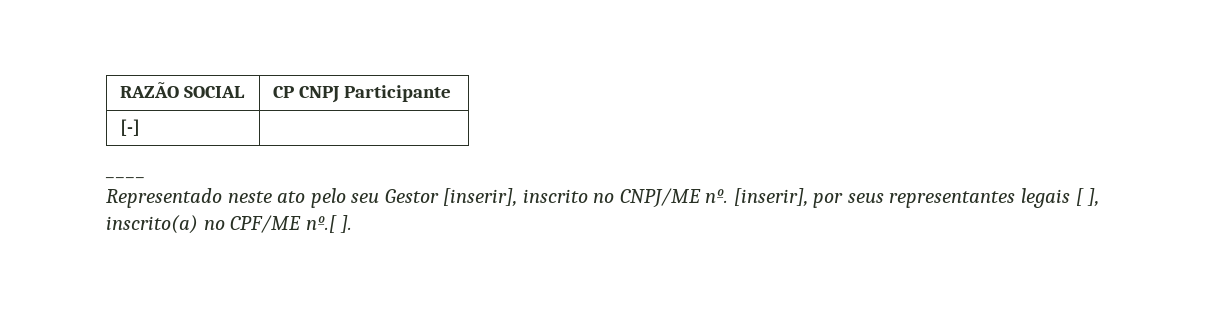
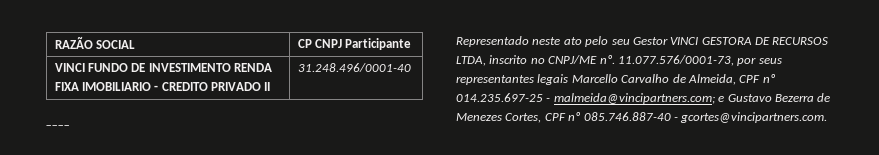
[119,119,140,136] [-] | -> [54,63,272,72] [54,82,271,91] [297,63,411,72] VINCI FUNDO DE INVESTIMENTO RENDA FIXA IMOBILIARIO - CREDITO PRIVADO II | 31.248.496/0001-40
[443,188,518,207] [inserir], -> [670,37,829,45] [456,56,486,66] VINCI GESTORA DE RECURSOS LTDA,
[733,188,808,207] [inserir], -> [617,55,734,66] 11.077.576/0001-73,
[1075,188,1100,207] [106,215,353,234] [ ], inscrito(a) no CPF/ME nº.[ ]. -> [571,74,776,85] [456,93,831,104] [456,112,828,123] Marcello Carvalho de Almeida, CPF nº 014.235.697-25 - malmeida@vincipartners.com; e Gustavo Bezerra de Menezes Cortes, CPF nº 085.746.887-40 - gcortes@vincipartners.com.

